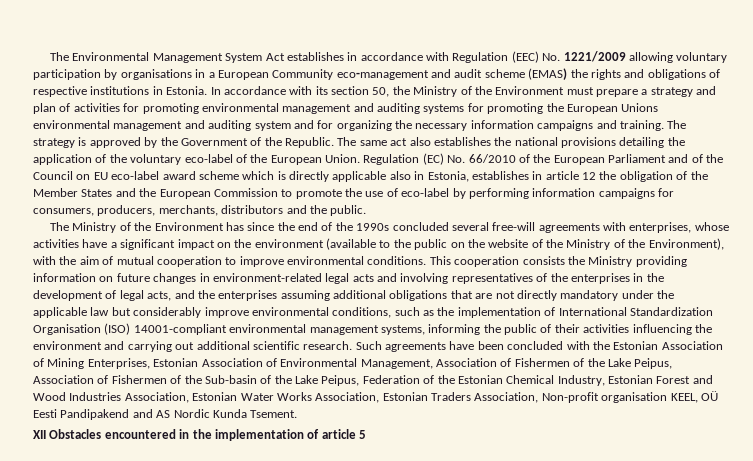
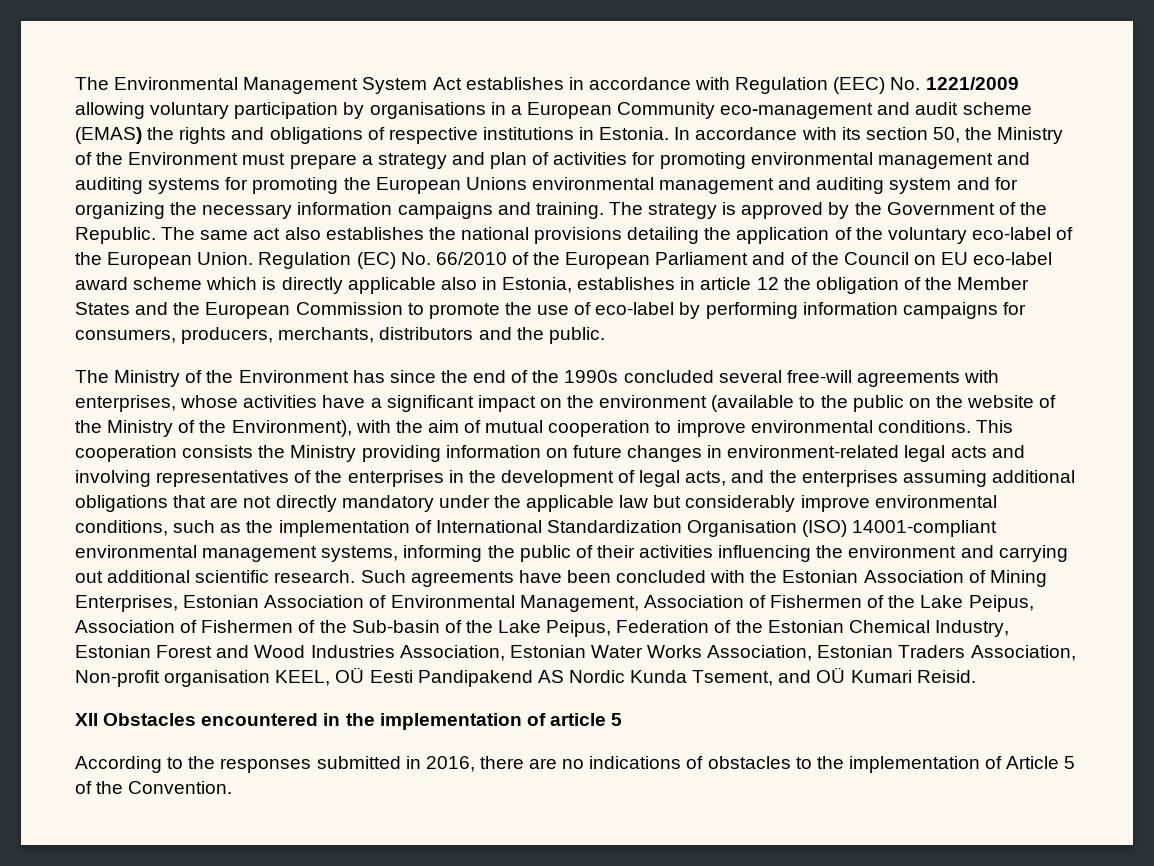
[132,409,153,418] and -> (533, 678) none
[250,410,298,418] Tsement. -> [692,667,976,686] Tsement, and OÜ Kumari Reisid.
(366, 434) none -> [75,756,1076,773] [75,781,233,794] // According to the responses submitted in 2016, there are no indications of obstacles to the implementation of Article 5 of the Convention.

